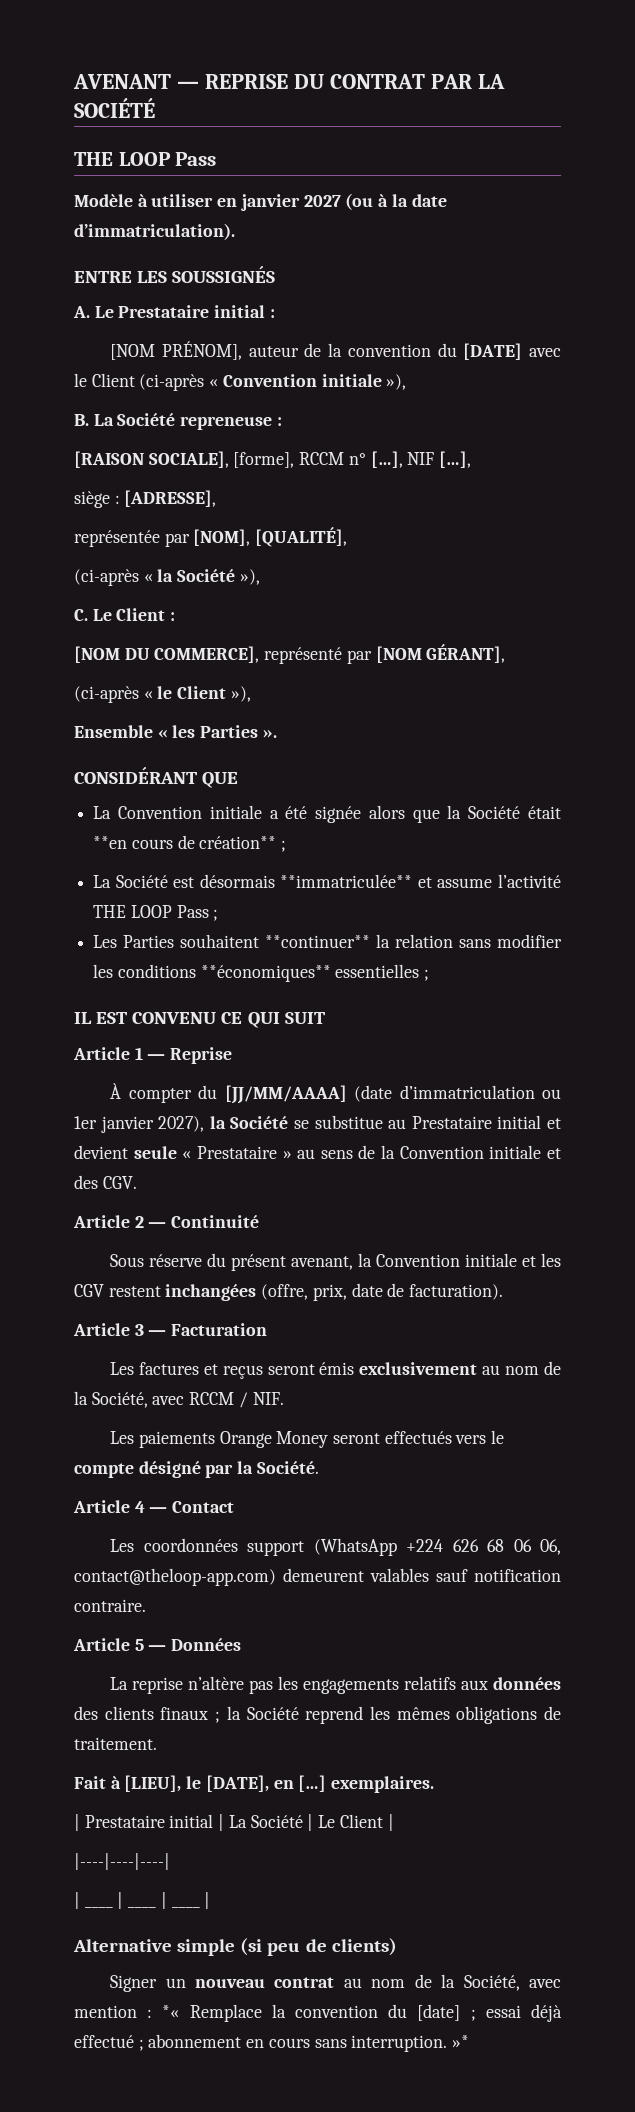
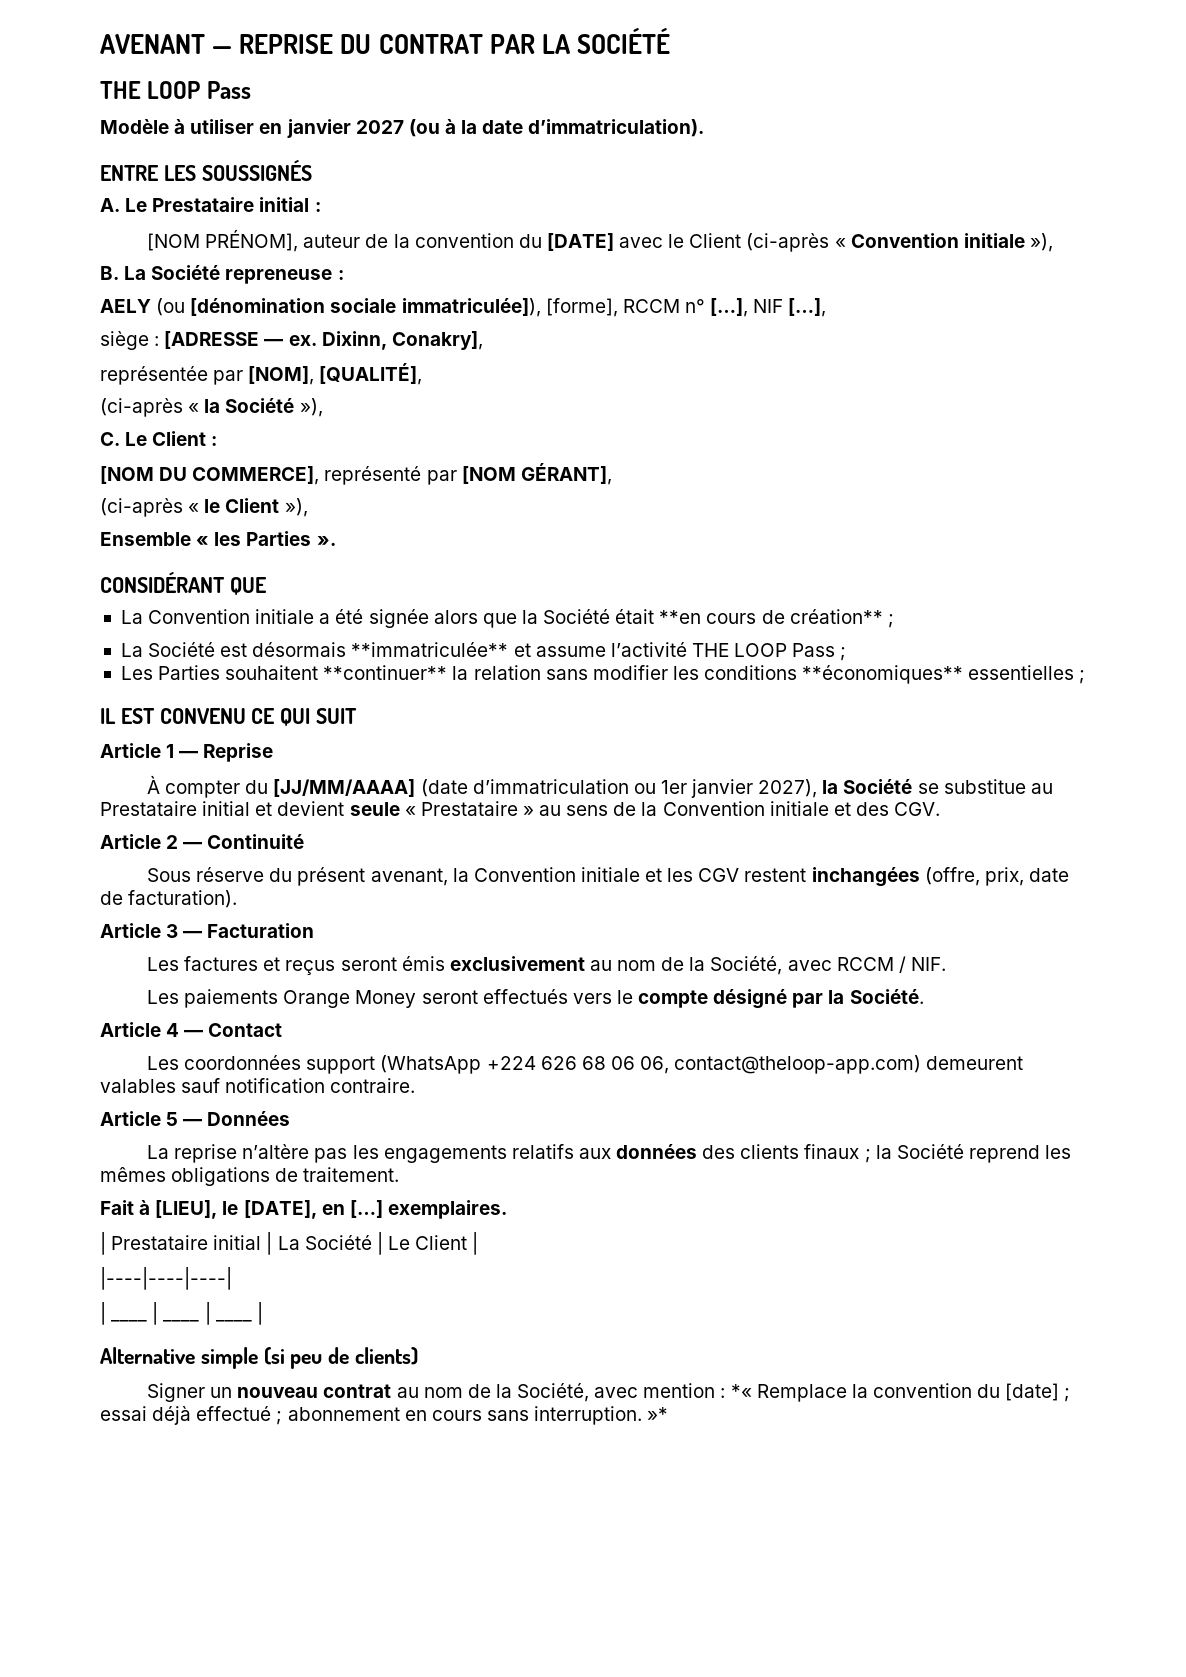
[74,451,229,468] [RAISON SOCIALE], -> [100,298,541,317] AELY (ou [dénomination sociale immatriculée]),
[124,490,217,507] [ADRESSE], -> [164,331,483,350] [ADRESSE — ex. Dixinn, Conakry],

